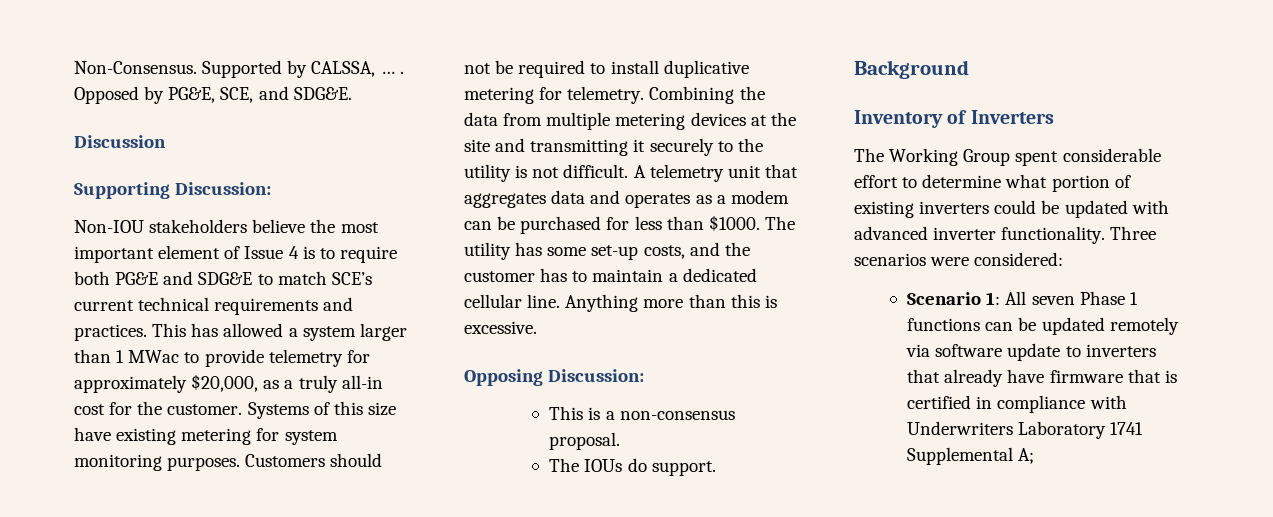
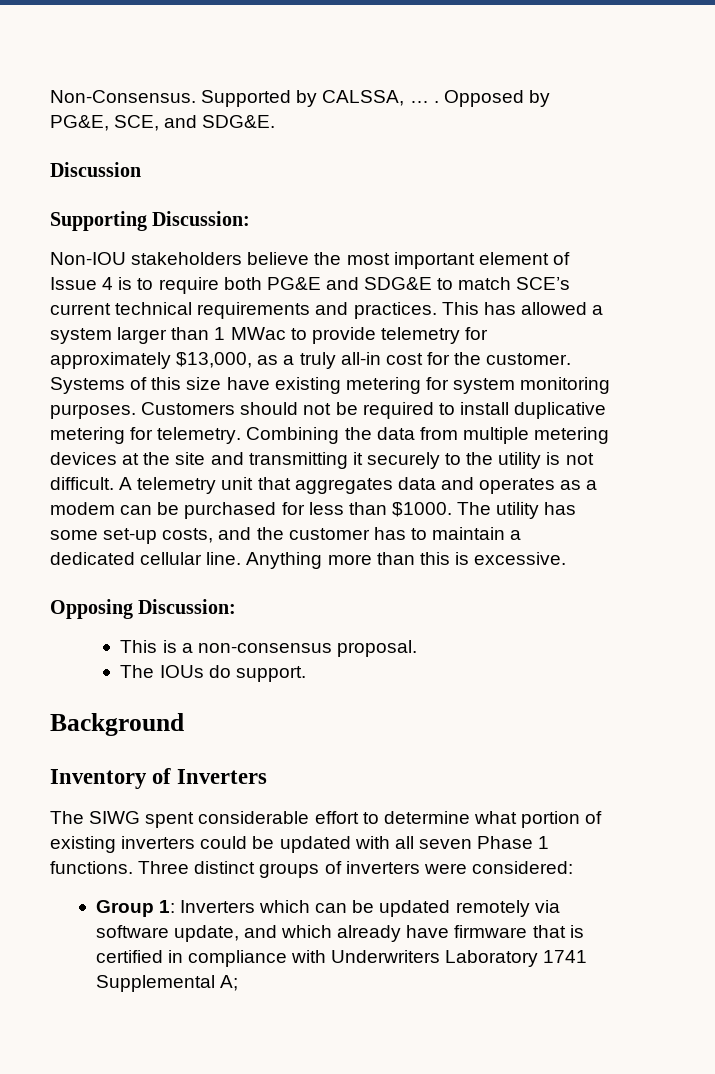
[191,374,259,392] $20,000, -> [176,352,253,368] $13,000,
[889,148,1011,166] Working Group -> [89,811,141,824] SIWG
[854,226,1157,244] [854,252,1064,266] [907,291,1138,305] [907,318,981,331] advanced inverter functionality. Three scenarios were considered: // Scenario 1: All seven Phase 1 functions -> [394,836,550,849] [50,861,573,878] [95,900,311,917] all seven Phase 1 functions. Three distinct groups of inverters were considered: // Group 1: Inverters which
[1007,343,1156,361] [907,369,941,383] update to inverters that -> [173,925,333,942] update, and which

